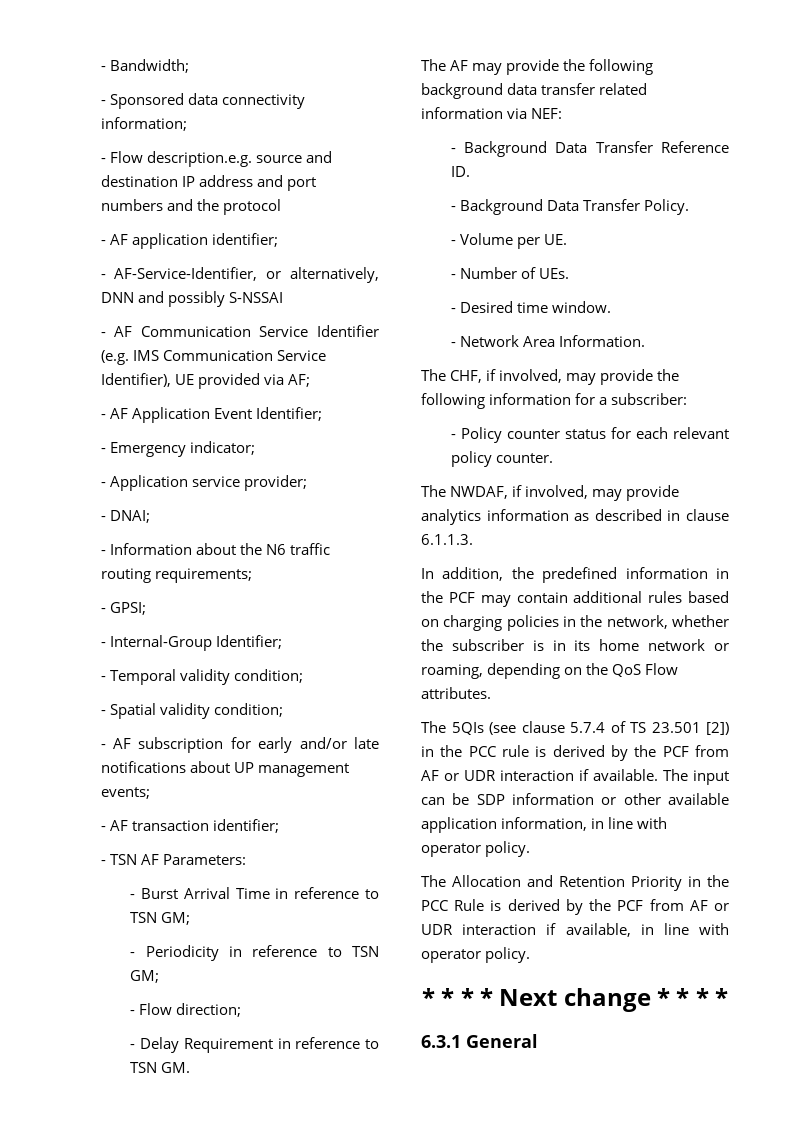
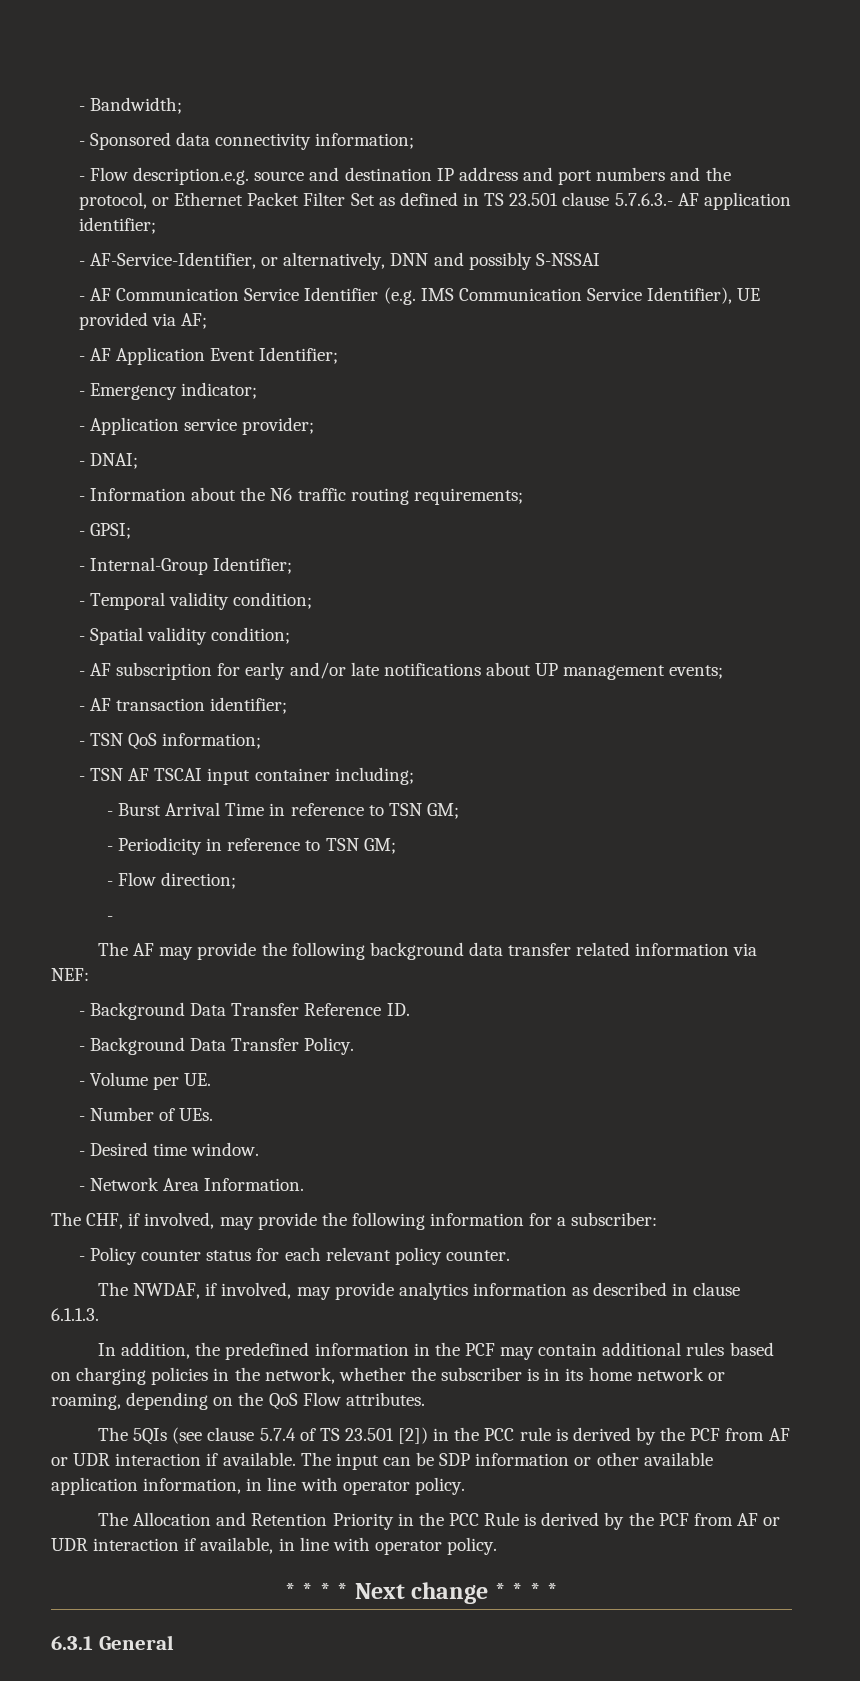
[222,199,281,215] [100,240,106,245] protocol // - -> [78,192,673,210] protocol, or Ethernet Packet Filter Set as defined in TS 23.501 clause 5.7.6.3.-
(279, 826) none -> [78,733,262,750] // - TSN QoS information;
[162,854,246,865] Parameters: -> [154,767,414,785] TSCAI input container including;
[140,1037,379,1053] [130,1062,191,1073] Delay Requirement in reference to TSN GM. -> (113, 918) none

